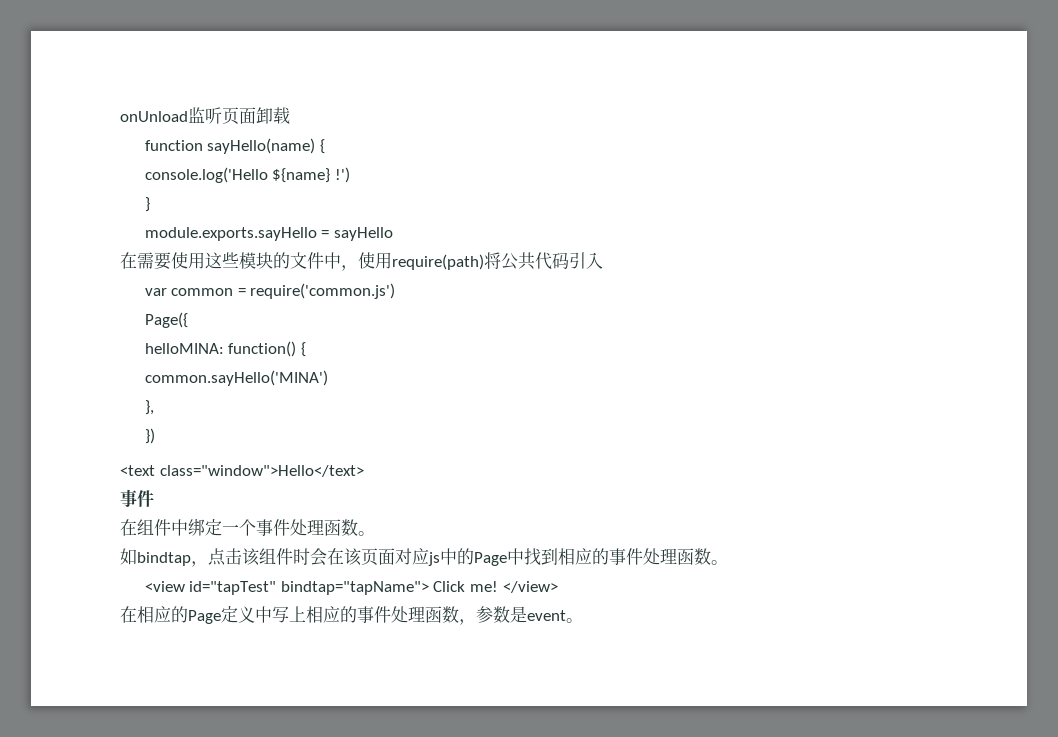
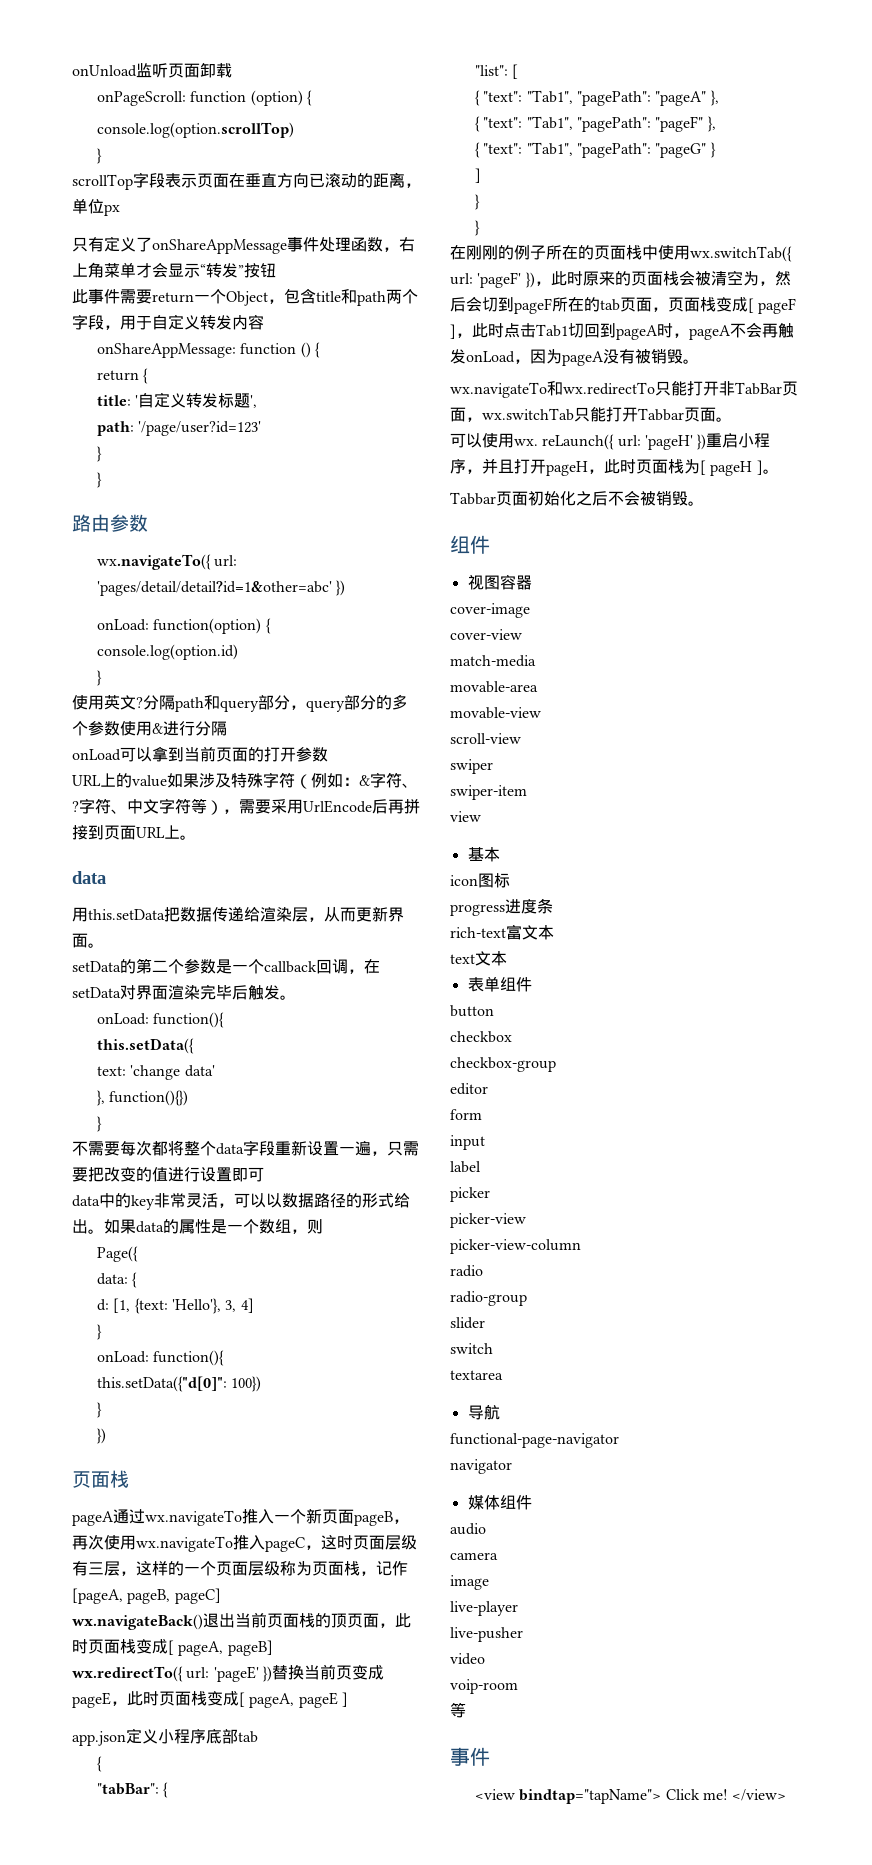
[144,138,325,154] [144,167,350,183] [144,197,150,212] [144,227,393,241] [120,252,603,271] [144,283,396,299] [144,312,188,328] [144,341,306,357] [144,370,328,386] [144,400,154,415] [144,428,155,444] [120,465,364,477] [120,489,154,507] [120,518,375,536] [120,548,728,567] [144,581,558,595] [120,606,583,625] function sayHello(name) { // console.log('Hello ${name} !') // } // module.exports.sayHello = sayHello // 在需要使用这些模块的文件中，使用require(path)将公共代码引入 // var common = require('common.js') // Page({ // helloMINA: function() { // common.sayHello('MINA') // }, // }) // <text class="window">Hello</text> // 事件 // 在组件中绑定一个事件处理函数。 // 如bindtap，点击该组件时会在该页面对应js中的Page中找到相应的事件处理函数。 // <view id="tapTest" bindtap="tapName"> Click me! </view> // 在相应的Page定义中写上相应的事件处理函数，参数是event。 -> [96,90,312,106] [96,122,294,138] [96,148,102,164] [72,172,421,190] [72,198,120,216] [72,236,415,254] [72,262,276,278] [72,288,418,306] [72,314,264,330] [96,342,320,358] [96,368,149,384] [96,392,258,408] [96,421,262,436] [96,446,102,462] [96,472,102,488] [72,514,148,532] [96,554,238,570] [96,580,346,596] [96,618,271,634] [96,644,238,660] [96,670,102,686] [72,694,408,712] [72,721,227,736] [72,746,328,762] [72,772,418,789] [72,798,420,815] [72,825,196,840] [72,871,106,884] [72,906,404,922] [72,933,104,948] [72,958,380,974] [72,984,296,1000] [96,1012,225,1028] [96,1038,194,1054] [96,1065,215,1080] [96,1090,189,1106] [96,1116,102,1132] [72,1140,419,1156] [72,1167,264,1182] [72,1192,410,1210] [72,1219,323,1234] [96,1246,138,1262] [96,1272,138,1288] [96,1298,254,1314] [96,1324,102,1340] [96,1350,225,1366] [96,1376,262,1392] [96,1402,102,1418] [96,1428,106,1444] [72,1470,129,1488] [72,1508,409,1526] [72,1534,417,1552] [72,1561,408,1576] [72,1588,221,1604] [72,1612,411,1630] [72,1639,273,1656] [72,1664,384,1682] [72,1691,348,1708] [72,1728,258,1746] [96,1756,102,1772] [96,1782,169,1798] [474,64,519,79] [474,90,719,106] [474,116,716,132] [474,142,716,158] [474,168,481,183] [474,194,480,210] [474,220,480,236] [450,245,792,262] [450,270,791,288] [450,296,797,314] [450,322,794,340] [450,349,699,366] [450,381,798,398] [450,407,732,422] [450,433,771,450] [450,458,779,476] [450,490,704,506] [450,535,490,554] [467,574,532,590] [450,603,530,618] [450,629,522,640] [450,655,536,667] [450,681,538,693] [450,707,541,719] [450,733,521,744] [450,759,493,774] [450,785,527,800] [450,811,481,822] [467,847,500,862] [450,873,510,888] [450,898,553,916] [450,924,554,940] [450,951,507,966] [467,976,532,992] [450,1005,494,1017] [450,1031,512,1043] [450,1057,556,1072] [450,1083,488,1095] [450,1109,482,1120] [450,1135,485,1150] [450,1161,481,1173] [450,1187,490,1202] [450,1213,526,1228] [450,1239,581,1254] [450,1265,483,1277] [450,1291,527,1306] [450,1317,485,1329] [450,1343,493,1354] [450,1370,503,1380] [467,1404,500,1420] [450,1433,619,1448] [450,1459,512,1474] [467,1495,532,1510] [450,1523,486,1535] [450,1552,498,1560] [450,1575,489,1590] [450,1601,518,1616] [450,1627,523,1642] [450,1653,485,1665] [450,1679,518,1694] [450,1702,466,1718] [450,1747,490,1766] [474,1789,787,1804] onPageScroll: function (option) { // console.log(option.scrollTop) // } // scrollTop字段表示页面在垂直方向已滚动的距离，单位px // 只有定义了onShareAppMessage事件处理函数，右上角菜单才会显示“转发”按钮 // 此事件需要return一个Object，包含title和path两个字段，用于自定义转发内容 // onShareAppMessage: function () { // return { // title: '自定义转发标题', // path: '/page/user?id=123' // } // } // 路由参数 // wx.navigateTo({ url: 'pages/detail/detail?id=1&other=abc' }) // onLoad: function(option) { // console.log(option.id) // } // 使用英文?分隔path和query部分，query部分的多个参数使用&进行分隔 // onLoad可以拿到当前页面的打开参数 // URL上的value如果涉及特殊字符（例如：&字符、?字符、中文字符等），需要采用UrlEncode后再拼接到页面URL上。 // data // 用this.setData把数据传递给渲染层，从而更新界面。 // setData的第二个参数是一个callback回调，在setData对界面渲染完毕后触发。 // onLoad: function(){ // this.setData({ // text: 'change data' // }, function(){}) // } // 不需要每次都将整个data字段重新设置一遍，只需要把改变的值进行设置即可 // data中的key非常灵活，可以以数据路径的形式给出。如果data的属性是一个数组，则 // Page({ // data: { // d: [1, {text: 'Hello'}, 3, 4] // } // onLoad: function(){ // this.setData({"d[0]": 100}) // } // }) // 页面栈 // pageA通过wx.navigateTo推入一个新页面pageB，再次使用wx.navigateTo推入pageC，这时页面层级有三层，这样的一个页面层级称为页面栈，记作[pageA, pageB, pageC] // wx.navigateBack()退出当前页面栈的顶页面，此时页面栈变成[ pageA, pageB] // wx.redirectTo({ url: 'pageE' })替换当前页变成pageE，此时页面栈变成[ pageA, pageE ] // app.json定义小程序底部tab // { // "tabBar": { // "list": [ // { "text": "Tab1", "pagePath": "pageA" }, // { "text": "Tab1", "pagePath": "pageF" }, // { "text": "Tab1", "pagePath": "pageG" } // ] // } // } // 在刚刚的例子所在的页面栈中使用wx.switchTab({ url: 'pageF' })，此时原来的页面栈会被清空为，然后会切到pageF所在的tab页面，页面栈变成[ pageF ]，此时点击Tab1切回到pageA时，pageA不会再触发onLoad，因为pageA没有被销毁。 // wx.navigateTo和wx.redirectTo只能打开非TabBar页面，wx.switchTab只能打开Tabbar页面。 // 可以使用wx. reLaunch({ url: 'pageH' })重启小程序，并且打开pageH，此时页面栈为[ pageH ]。 // Tabbar页面初始化之后不会被销毁。 // 组件 // 视图容器 // cover-image // cover-view // match-media // movable-area // movable-view // scroll-view // swiper // swiper-item // view // 基本 // icon图标 // progress进度条 // rich-text富文本 // text文本 // 表单组件 // button // checkbox // checkbox-group // editor // form // input // label // picker // picker-view // picker-view-column // radio // radio-group // slider // switch // textarea // 导航 // functional-page-navigator // navigator // 媒体组件 // audio // camera // image // live-player // live-pusher // video // voip-room // 等 // 事件 // <view bindtap="tapName"> Click me! </view>

